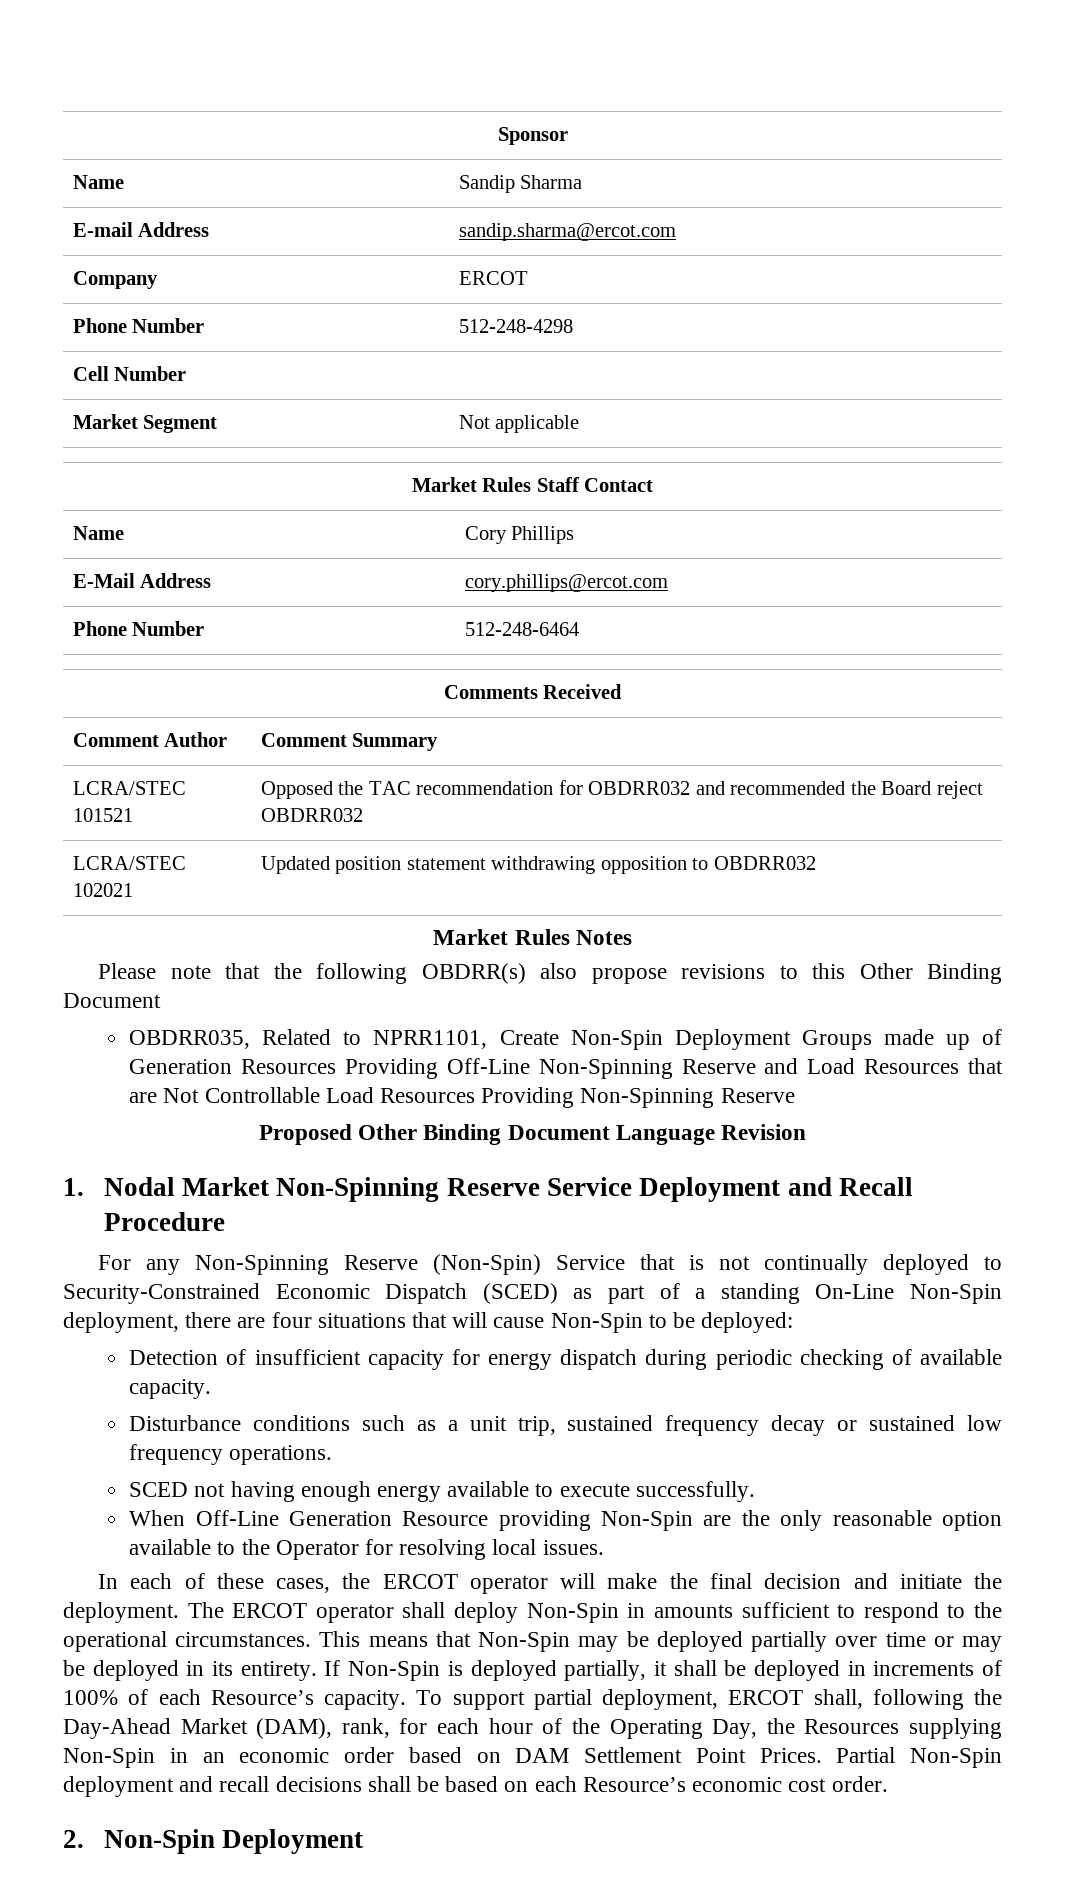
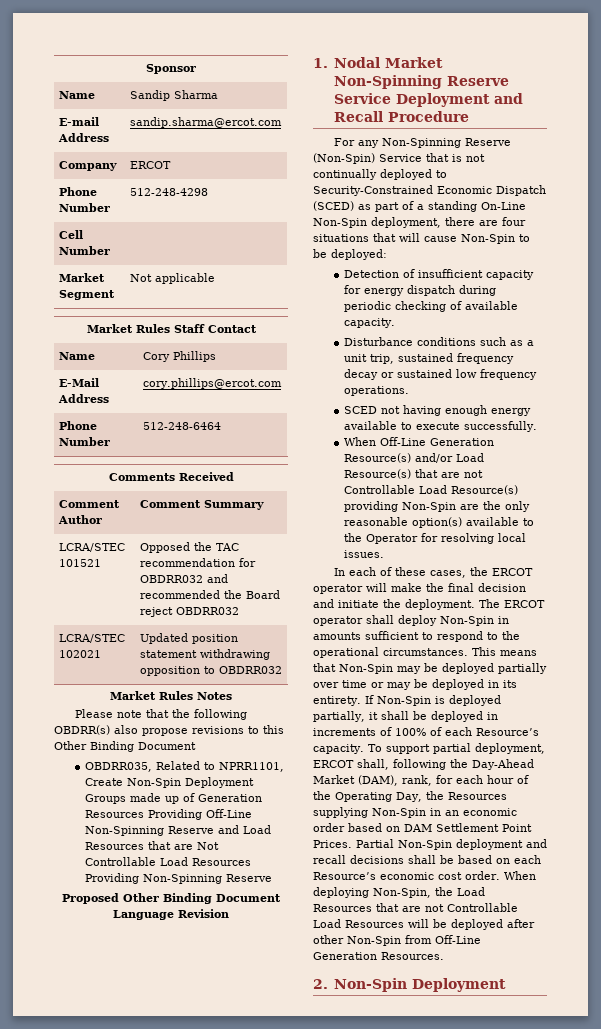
[402,1511,489,1526] Resource -> [344,453,485,463] [344,469,484,479] [344,485,519,495] Resource(s) and/or Load Resource(s) that are not Controllable Load Resource(s)
[941,1511,1002,1531] option -> [412,517,463,528] option(s)
(888, 1784) none -> [503,871,536,880] [313,887,485,898] [313,903,518,912] [313,919,535,930] [313,935,481,946] [313,952,444,960] When deploying Non-Spin, the Load Resources that are not Controllable Load Resources will be deployed after other Non-Spin from Off-Line Generation Resources.

